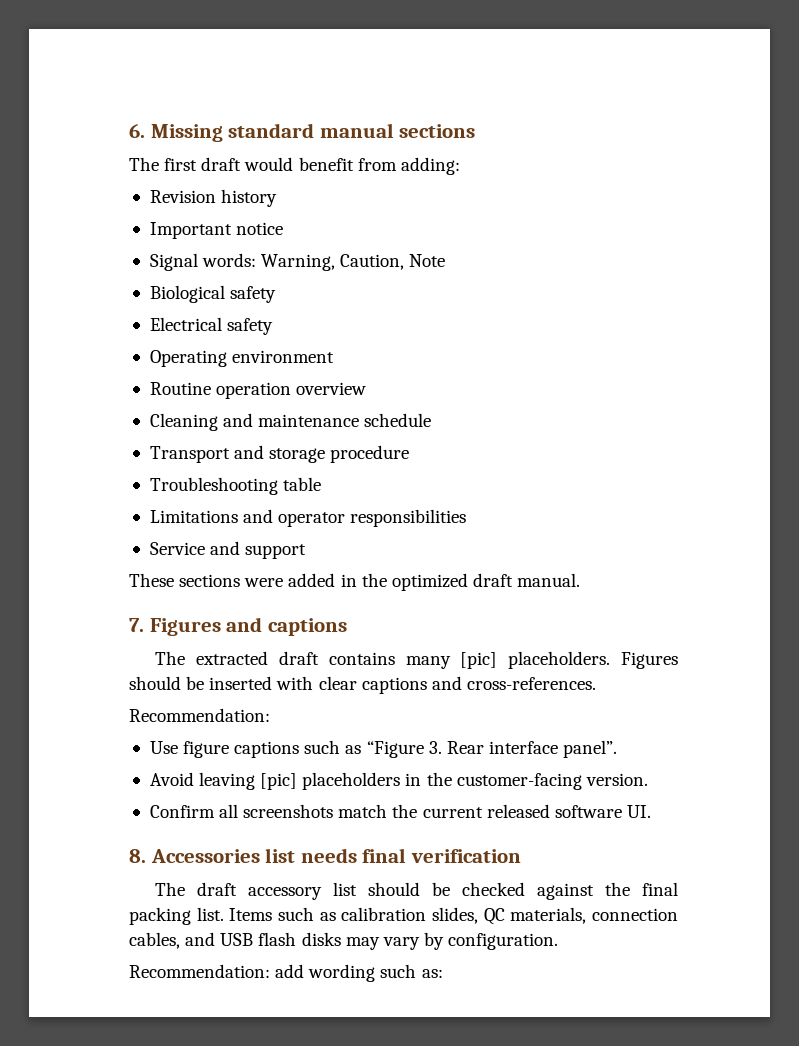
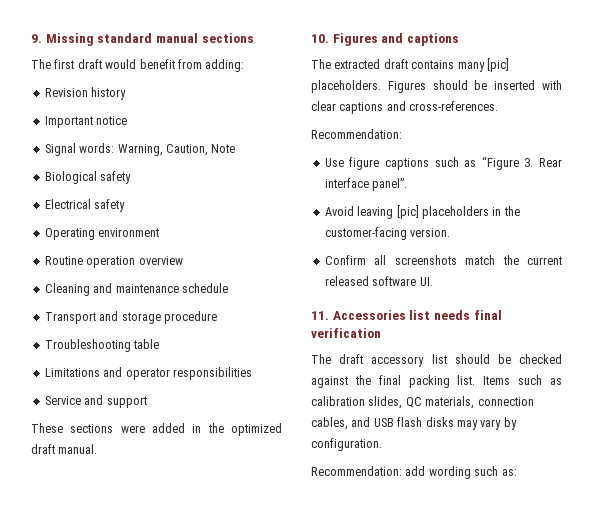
[129,124,145,138] 6. -> [31,34,42,43] 9.
[129,618,144,632] 7. -> [311,34,329,43] 10.
[129,849,146,863] 8. -> [311,311,329,320] 11.

